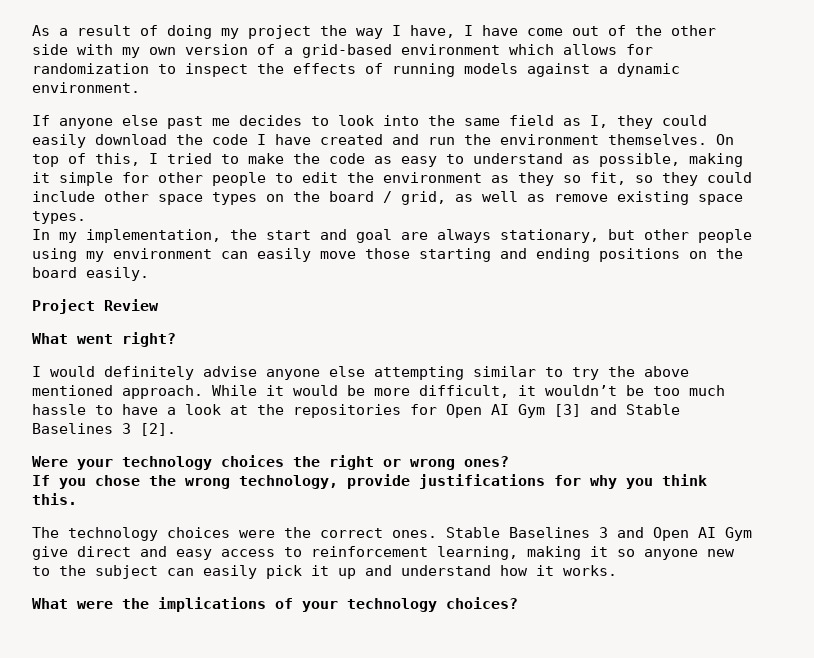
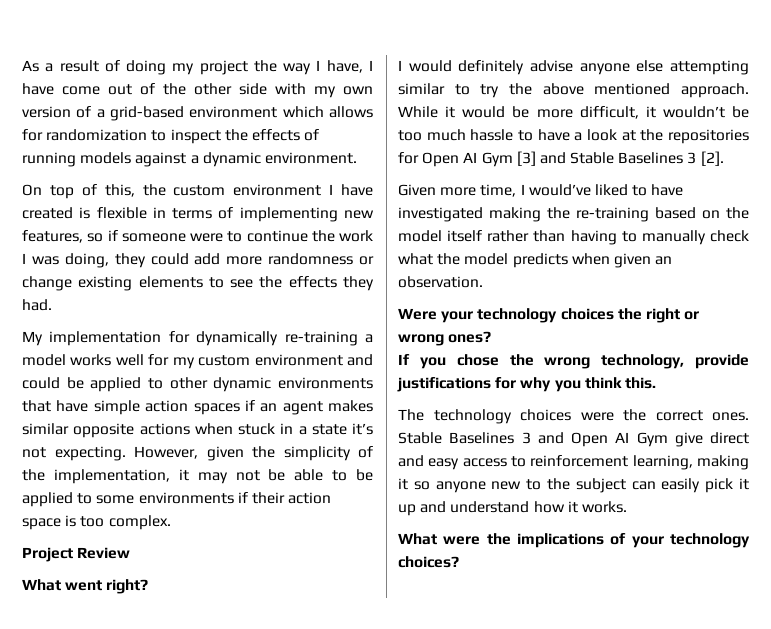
[32,115,707,129] [32,134,734,148] [32,153,743,167] [32,172,752,186] [32,191,743,205] [32,211,86,224] [32,229,752,243] [32,248,743,262] [32,267,149,281] If anyone else past me decides to look into the same field as I, they could easily download the code I have created and run the environment themselves. On top of this, I tried to make the code as easy to understand as possible, making it simple for other people to edit the environment as they so fit, so they could include other space types on the board / grid, as well as remove existing space types. // In my implementation, the start and goal are always stationary, but other people using my environment can easily move those starting and ending positions on the board easily. -> [22,184,373,199] [22,207,374,222] [22,230,373,243] [22,253,374,268] [22,276,374,291] [22,299,52,311] [22,331,373,346] [22,354,373,369] [22,377,373,392] [22,400,373,415] [22,423,373,438] [22,446,373,461] [22,469,373,484] [22,492,332,507] [22,515,171,530] On top of this, the custom environment I have created is flexible in terms of implementing new features, so if someone were to continue the work I was doing, they could add more randomness or change existing elements to see the effects they had. // My implementation for dynamically re-training a model works well for my custom environment and could be applied to other dynamic environments that have simple action spaces if an agent makes similar opposite actions when stuck in a state it’s not expecting. However, given the simplicity of the implementation, it may not be able to be applied to some environments if their action space is too complex.
(176, 429) none -> [398,184,684,197] [398,207,749,222] [398,230,749,245] [398,253,673,268] [398,276,483,288] // Given more time, I would’ve liked to have investigated making the re-training based on the model itself rather than having to manually check what the model predicts when given an observation.

